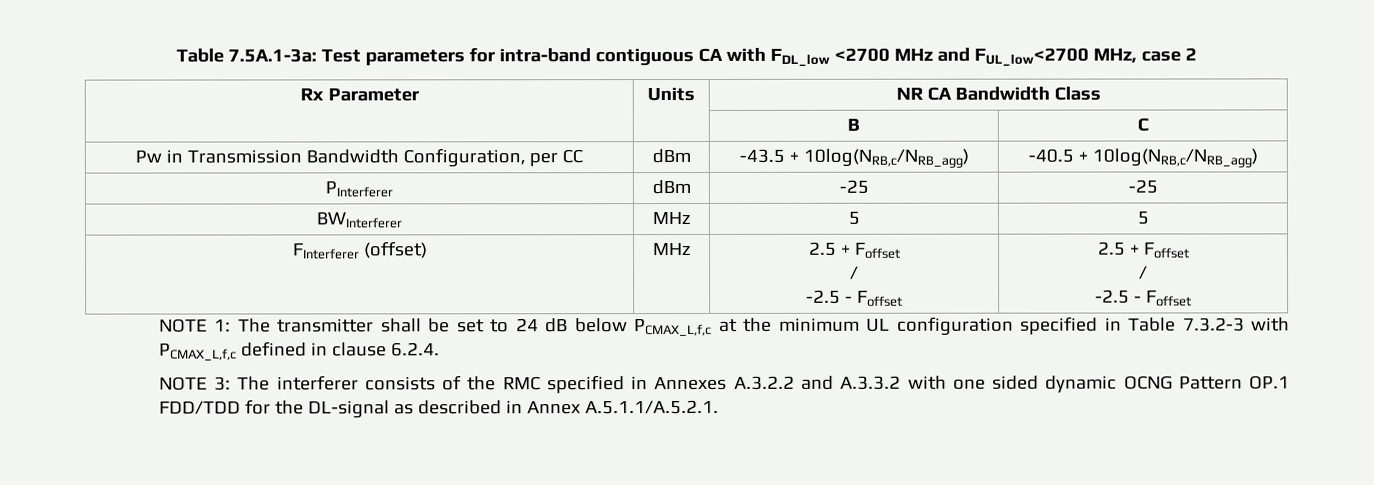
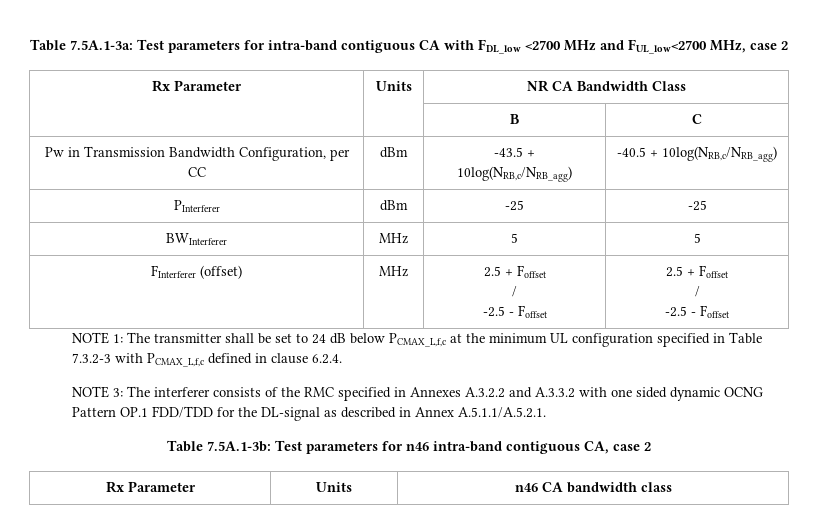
(719, 407) none -> [167,440,651,454] [105,481,196,493] [316,482,352,492] [514,482,672,493] // Table 7.5A.1-3b: Test parameters for n46 intra-band contiguous CA, case 2 // Rx Parameter | Units | n46 CA bandwidth class

